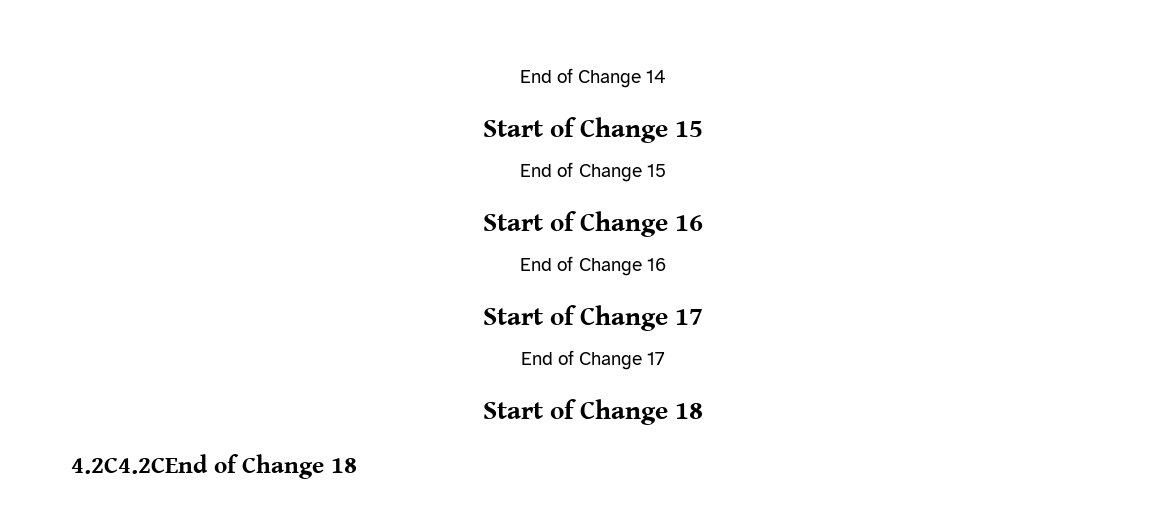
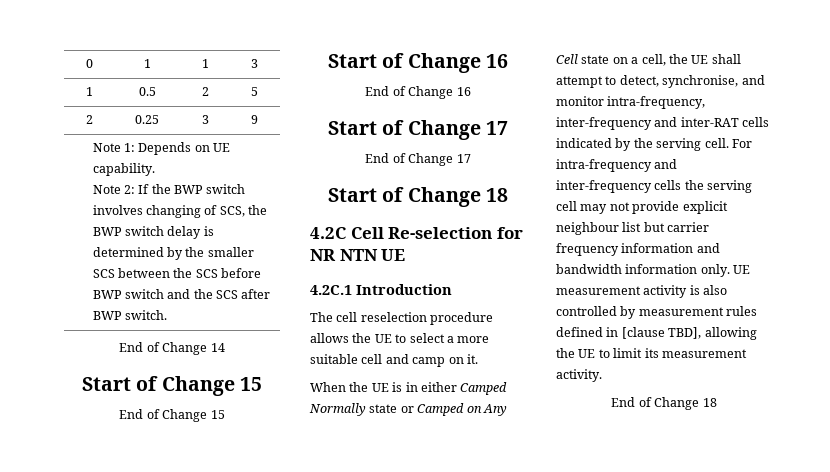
(519, 76) none -> [85,59,93,68] [143,59,151,68] [201,59,209,68] [251,59,258,68] [85,87,93,96] [138,87,156,96] [201,87,209,96] [251,87,258,96] [85,115,93,124] [135,115,159,124] [201,115,209,124] [251,115,258,124] [92,142,231,155] [92,163,155,176] [92,184,246,194] [92,205,268,218] [92,226,214,239] [92,247,254,260] [92,268,262,278] [92,289,271,299] [92,310,167,320] 0 | 1 | 1 | 3 // 1 | 0.5 | 2 | 5 // 2 | 0.25 | 3 | 9 // Note 1: Depends on UE capability. // Note 2: If the BWP switch involves changing of SCS, the BWP switch delay is determined by the smaller SCS between the SCS before BWP switch and the SCS after BWP switch. //
[71,454,208,474] 4.2C4.2CEnd -> [310,227,523,239] [310,249,406,261] [310,284,452,295] [310,312,494,325] [310,333,490,343] [310,354,478,367] [310,382,508,395] [309,403,507,416] [556,54,741,66] [556,75,765,88] [556,96,706,109] [556,117,770,130] [556,138,752,151] [556,159,678,172] [556,180,753,193] [556,201,728,214] [556,222,710,235] [556,243,720,256] [556,264,751,277] [556,285,728,298] [556,306,758,319] [556,327,757,340] [556,348,747,358] [556,369,602,382] [611,397,636,407] 4.2C Cell Re-selection for NR NTN UE // 4.2C.1 Introduction // The cell reselection procedure allows the UE to select a more suitable cell and camp on it. // When the UE is in either Camped Normally state or Camped on Any Cell state on a cell, the UE shall attempt to detect, synchronise, and monitor intra-frequency, inter-frequency and inter-RAT cells indicated by the serving cell. For intra-frequency and inter-frequency cells the serving cell may not provide explicit neighbour list but carrier frequency information and bandwidth information only. UE measurement activity is also controlled by measurement rules defined in [clause TBD], allowing the UE to limit its measurement activity. // End

